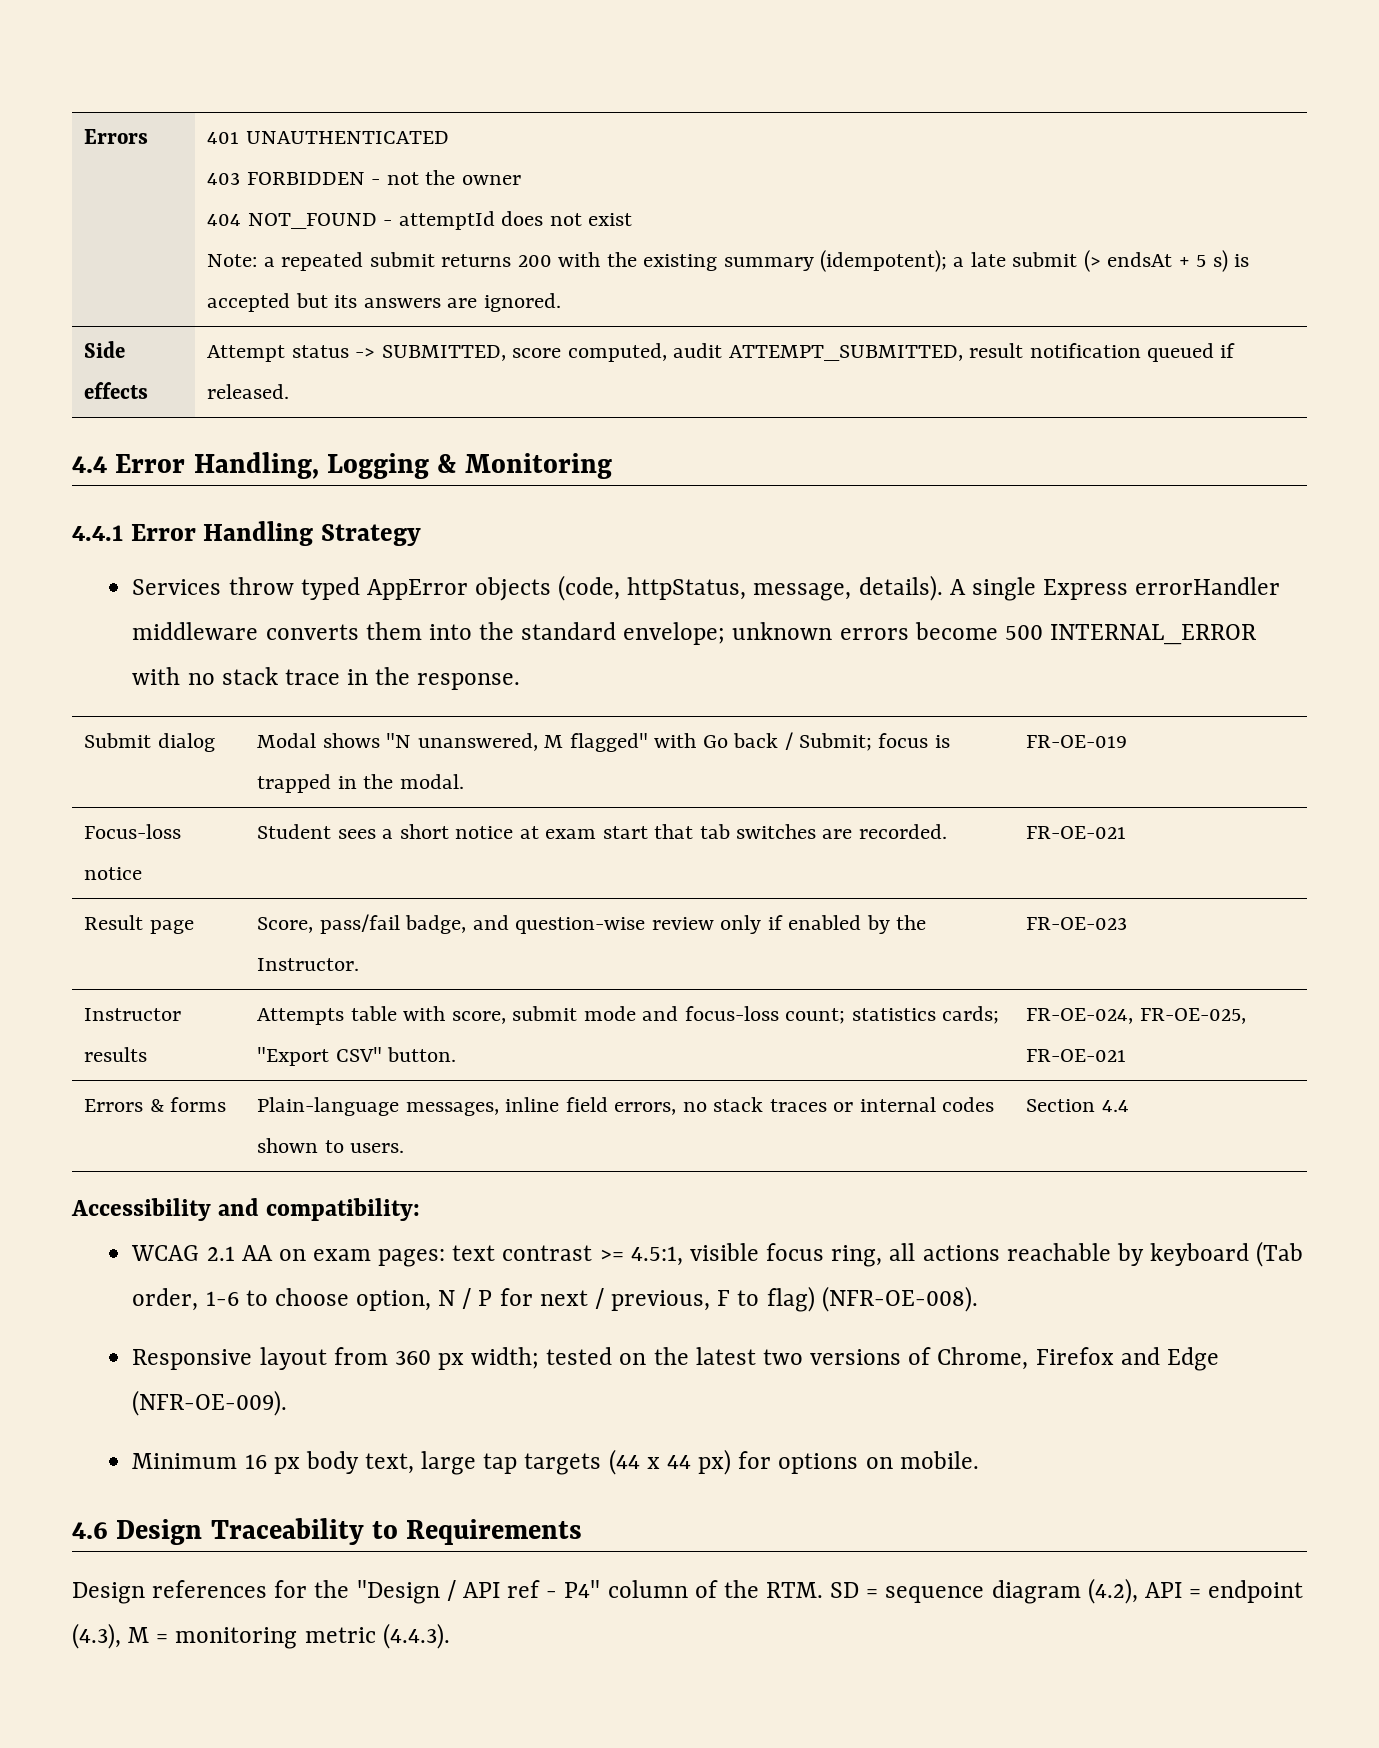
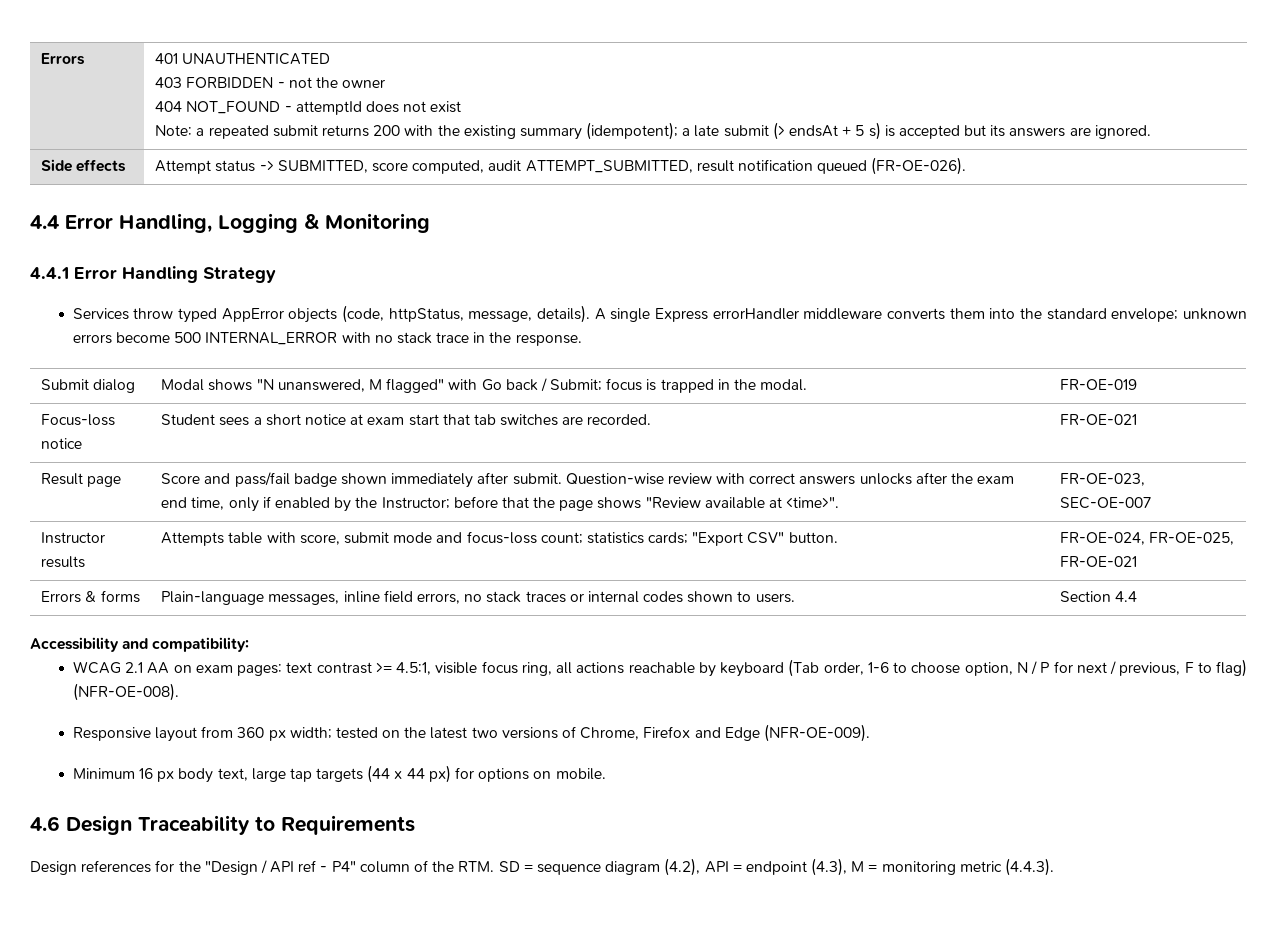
[1220,343,1236,358] [207,384,290,399] if released. -> [871,157,967,175] (FR-OE-026).
[257,914,714,934] Score, pass/fail badge, and question-wise review -> [161,472,1015,488] [161,497,225,510] Score and pass/fail badge shown immediately after submit. Question-wise review with correct answers unlocks after the exam end time,
[257,958,360,971] [1026,917,1128,930] Instructor. | FR-OE-023 -> [381,496,840,511] [1060,473,1146,486] [1060,497,1152,509] Instructor; before that the page shows "Review available at <time>". | FR-OE-023, SEC-OE-007

